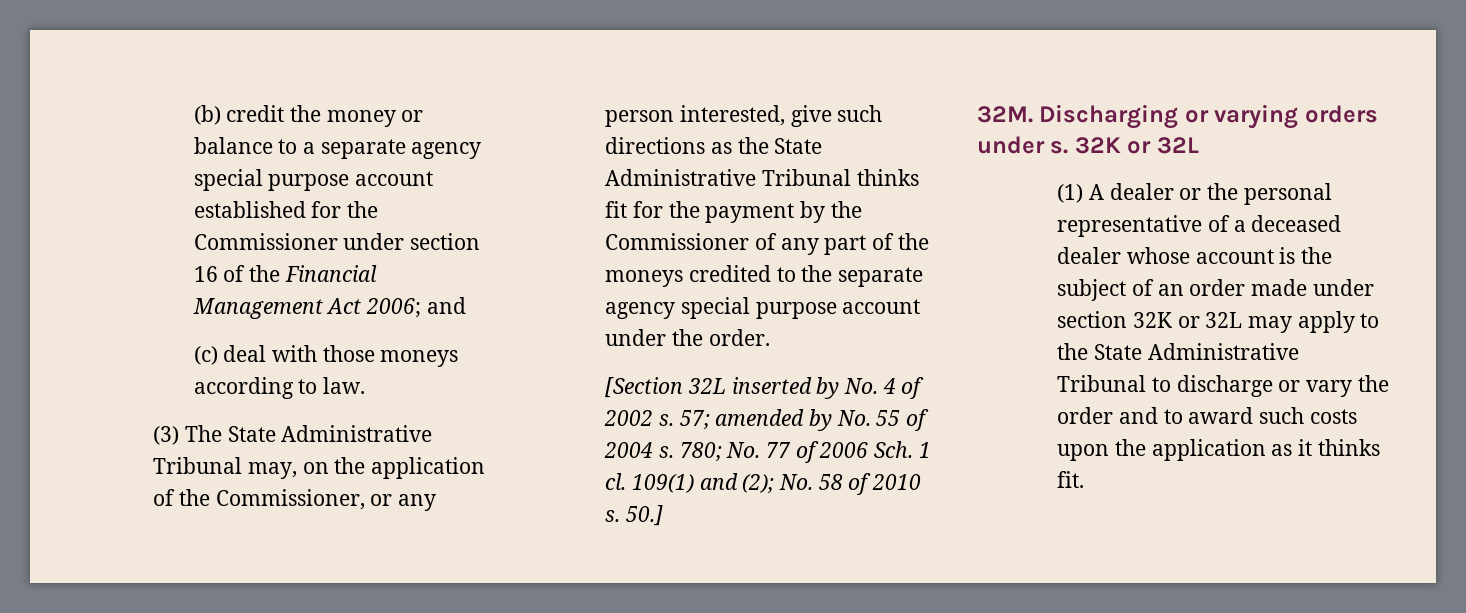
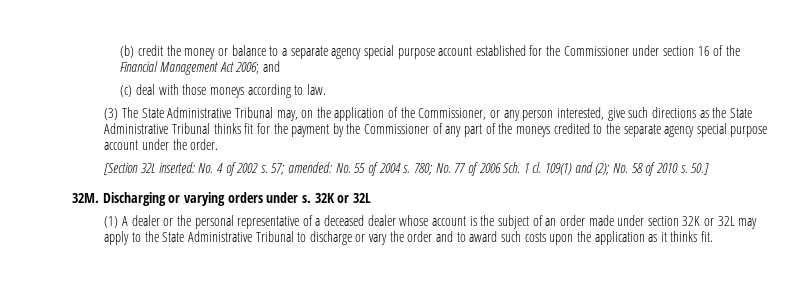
[731,377,840,399] inserted by -> [158,162,195,173] inserted:
[715,409,833,431] amended by -> [288,162,333,173] amended:

